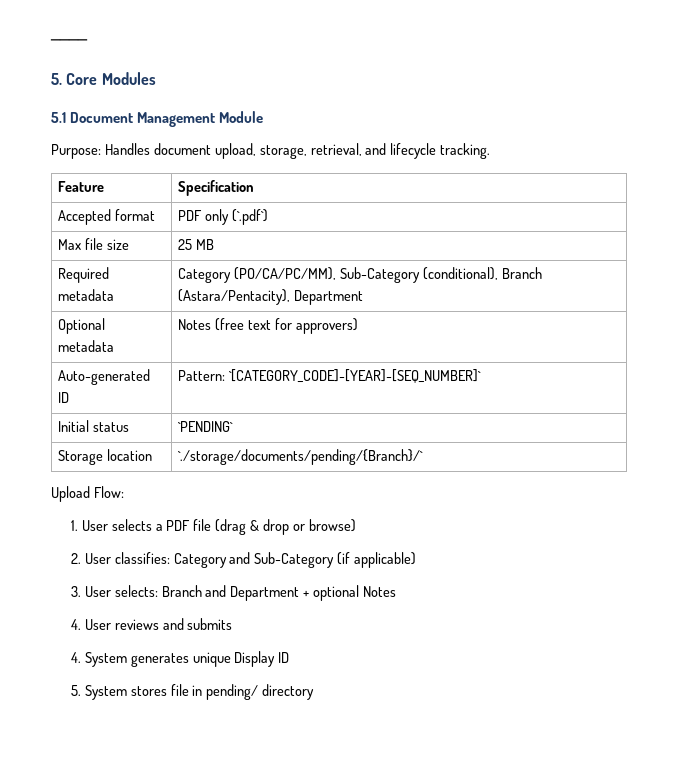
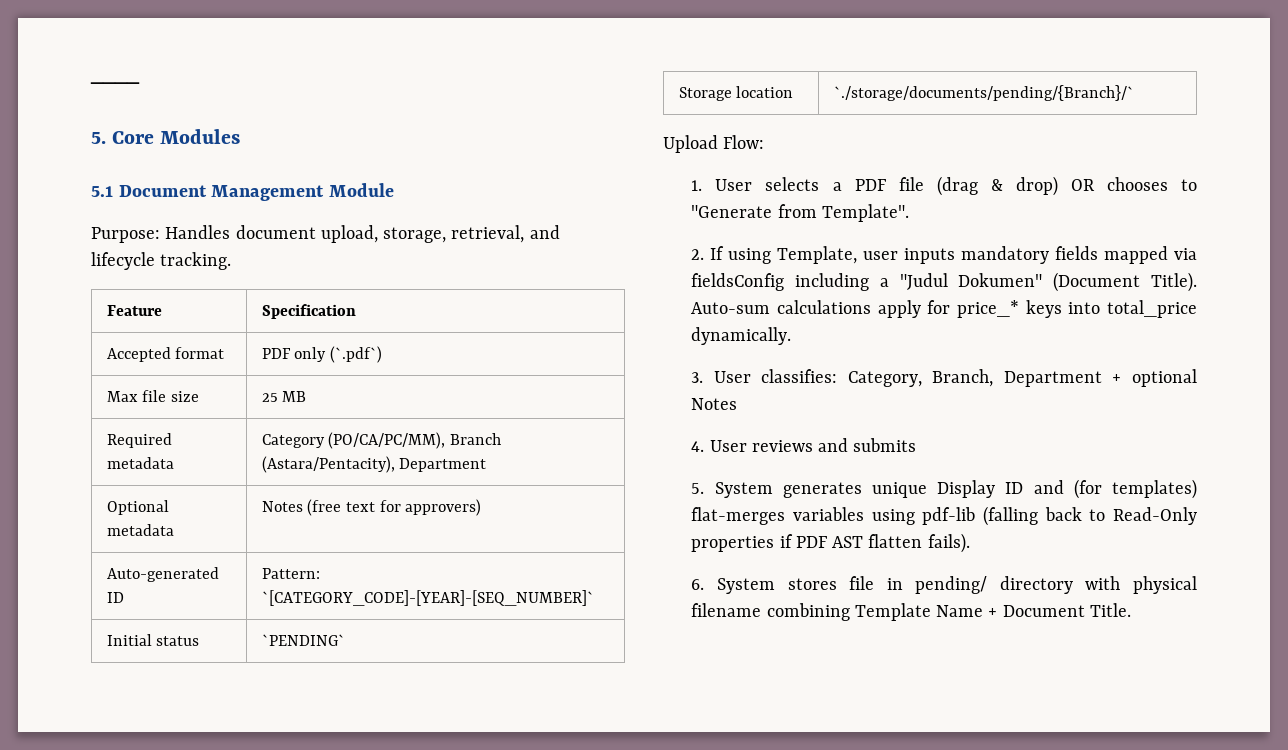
[339,267,498,283] Sub-Category (conditional), -> (446, 440) none
[263,519,356,535] [70,552,417,568] drop or browse) // 2. User classifies: Category and Sub-Category (if applicable) -> [1015,176,1197,196] [691,204,909,222] [691,246,1197,264] [691,272,1197,292] [691,300,1197,318] [691,327,792,345] drop) OR chooses to "Generate from Template". // 2. If using Template, user inputs mandatory fields mapped via fieldsConfig including a "Judul Dokumen" (Document Title). Auto-sum calculations apply for price_* keys into total_price dynamically.
[114,585,227,597] selects: Branch and -> [761,369,994,387] classifies: Category, Branch,
[70,652,81,663] 4. -> [691,483,705,494] 5.
[70,685,81,696] // 5. -> [1033,479,1197,499] [691,506,1197,526] [691,533,970,553] [691,579,705,590] and (for templates) flat-merges variables using pdf-lib (falling back to Read-Only properties if PDF AST flatten fails). // 6.
(315, 692) none -> [1085,576,1197,594] [691,603,1131,621] with physical filename combining Template Name + Document Title.

